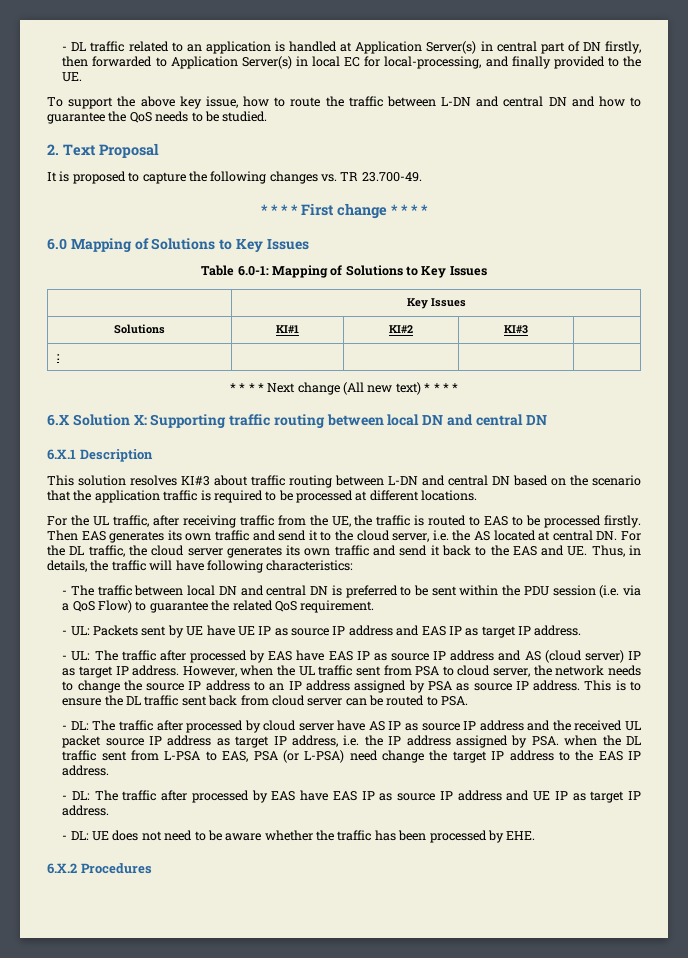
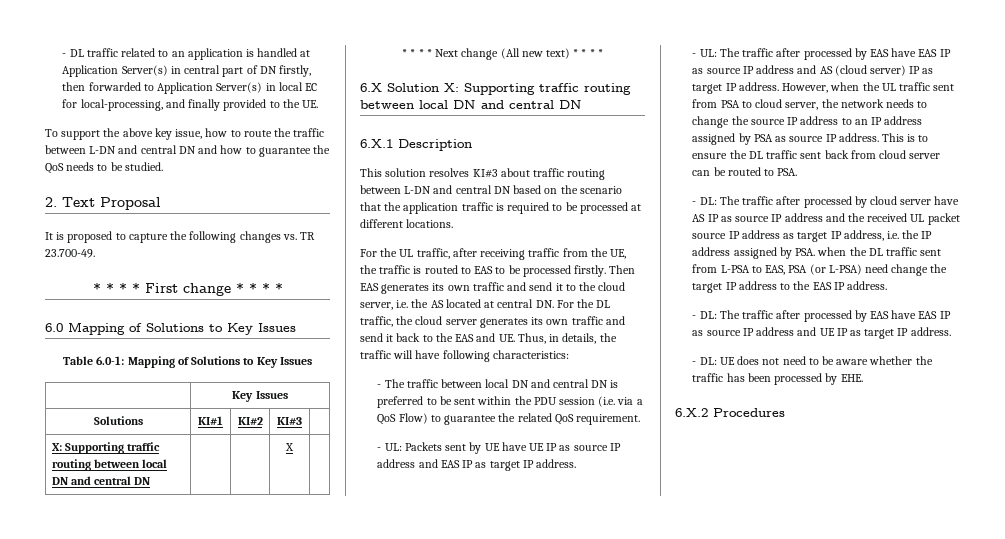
[56,354,60,360] : | | | -> [51,442,161,454] [51,459,168,471] [51,476,151,485] [285,443,294,451] X: Supporting traffic routing between local DN and central DN | | | X

